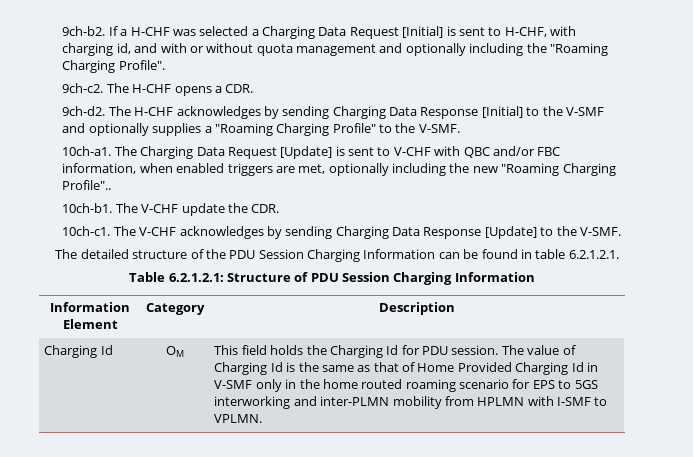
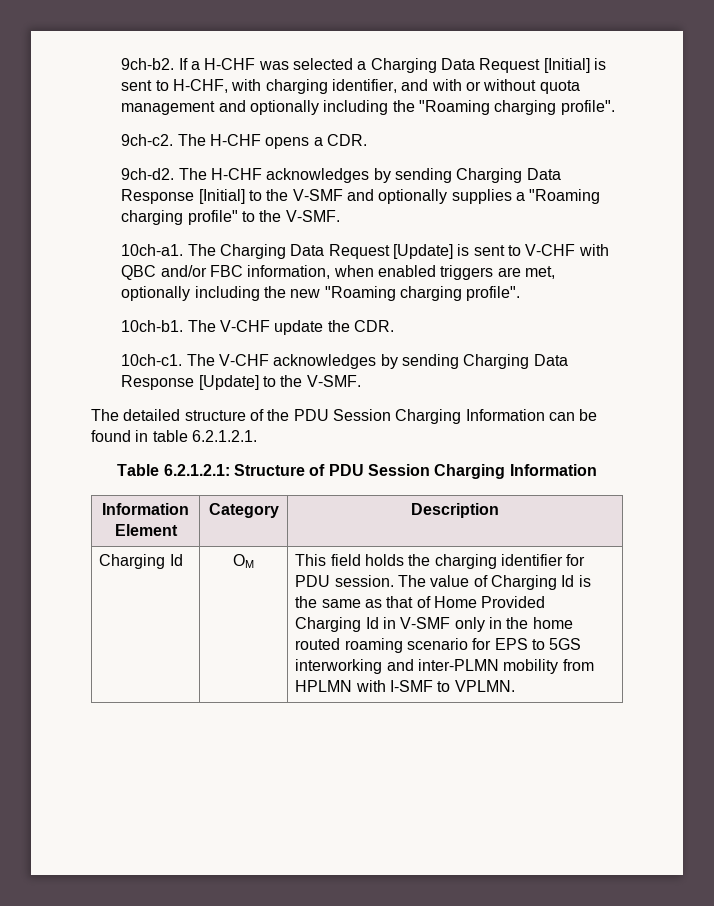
[116,43,131,54] id, -> [331,79,397,93] identifier,
[62,60,165,73] Charging Profile". -> [494,100,615,115] charging profile".
[276,123,376,136] Charging Profile" -> [121,210,238,225] charging profile"
[562,163,616,176] [62,180,112,190] Charging Profile".. -> [399,286,521,301] charging profile".
[329,345,399,358] Charging Id -> [434,554,563,569] charging identifier

